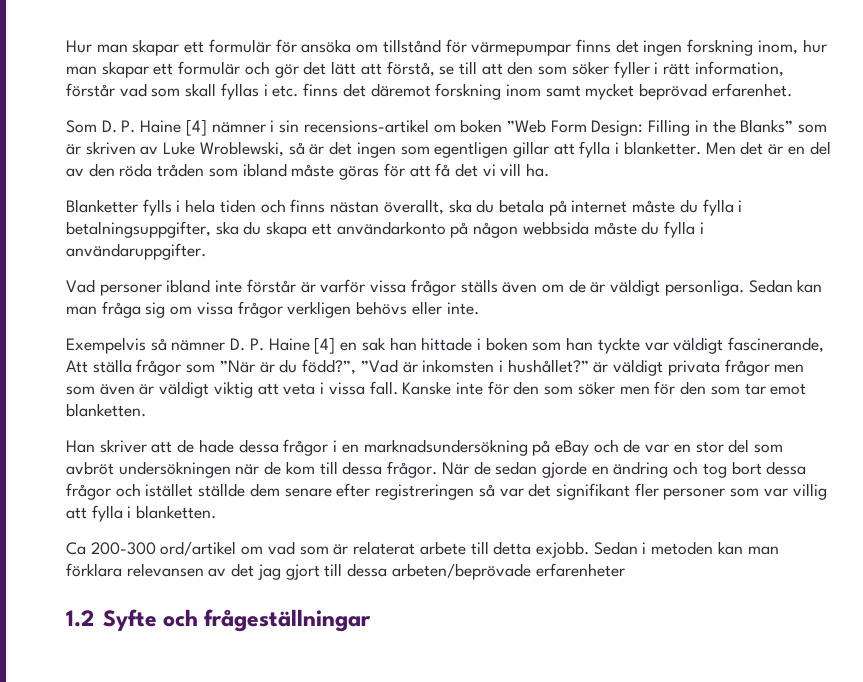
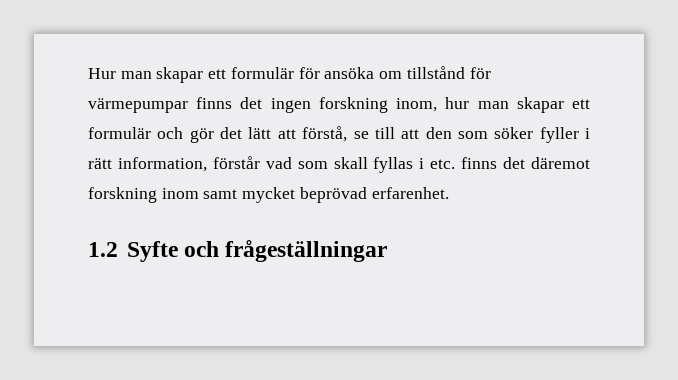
[66,119,828,136] [66,141,831,158] [66,163,550,180] [66,199,743,216] [66,221,704,238] [66,243,206,260] [66,279,823,296] [66,301,479,318] [66,337,825,354] [66,359,805,376] [66,381,807,398] [66,403,146,417] [66,439,784,456] [66,461,807,478] [66,483,827,500] [66,505,217,522] [66,541,779,558] [66,563,625,580] // Som D. P. Haine [4] nämner i sin recensions-artikel om boken ”Web Form Design: Filling in the Blanks” som är skriven av Luke Wroblewski, så är det ingen som egentligen gillar att fylla i blanketter. Men det är en del av den röda tråden som ibland måste göras för att få det vi vill ha. // Blanketter fylls i hela tiden och finns nästan överallt, ska du betala på internet måste du fylla i betalningsuppgifter, ska du skapa ett användarkonto på någon webbsida måste du fylla i användaruppgifter. // Vad personer ibland inte förstår är varför vissa frågor ställs även om de är väldigt personliga. Sedan kan man fråga sig om vissa frågor verkligen behövs eller inte. // Exempelvis så nämner D. P. Haine [4] en sak han hittade i boken som han tyckte var väldigt fascinerande, Att ställa frågor som ”När är du född?”, ”Vad är inkomsten i hushållet?” är väldigt privata frågor men som även är väldigt viktig att veta i vissa fall. Kanske inte för den som söker men för den som tar emot blanketten. // Han skriver att de hade dessa frågor i en marknadsundersökning på eBay och de var en stor del som avbröt undersökningen när de kom till dessa frågor. När de sedan gjorde en ändring och tog bort dessa frågor och istället ställde dem senare efter registreringen så var det signifikant fler personer som var villig att fylla i blanketten. // Ca 200-300 ord/artikel om vad som är relaterat arbete till detta exjobb. Sedan i metoden kan man förklara relevansen av det jag gjort till dessa arbeten/beprövade erfarenheter -> (449, 193) none

